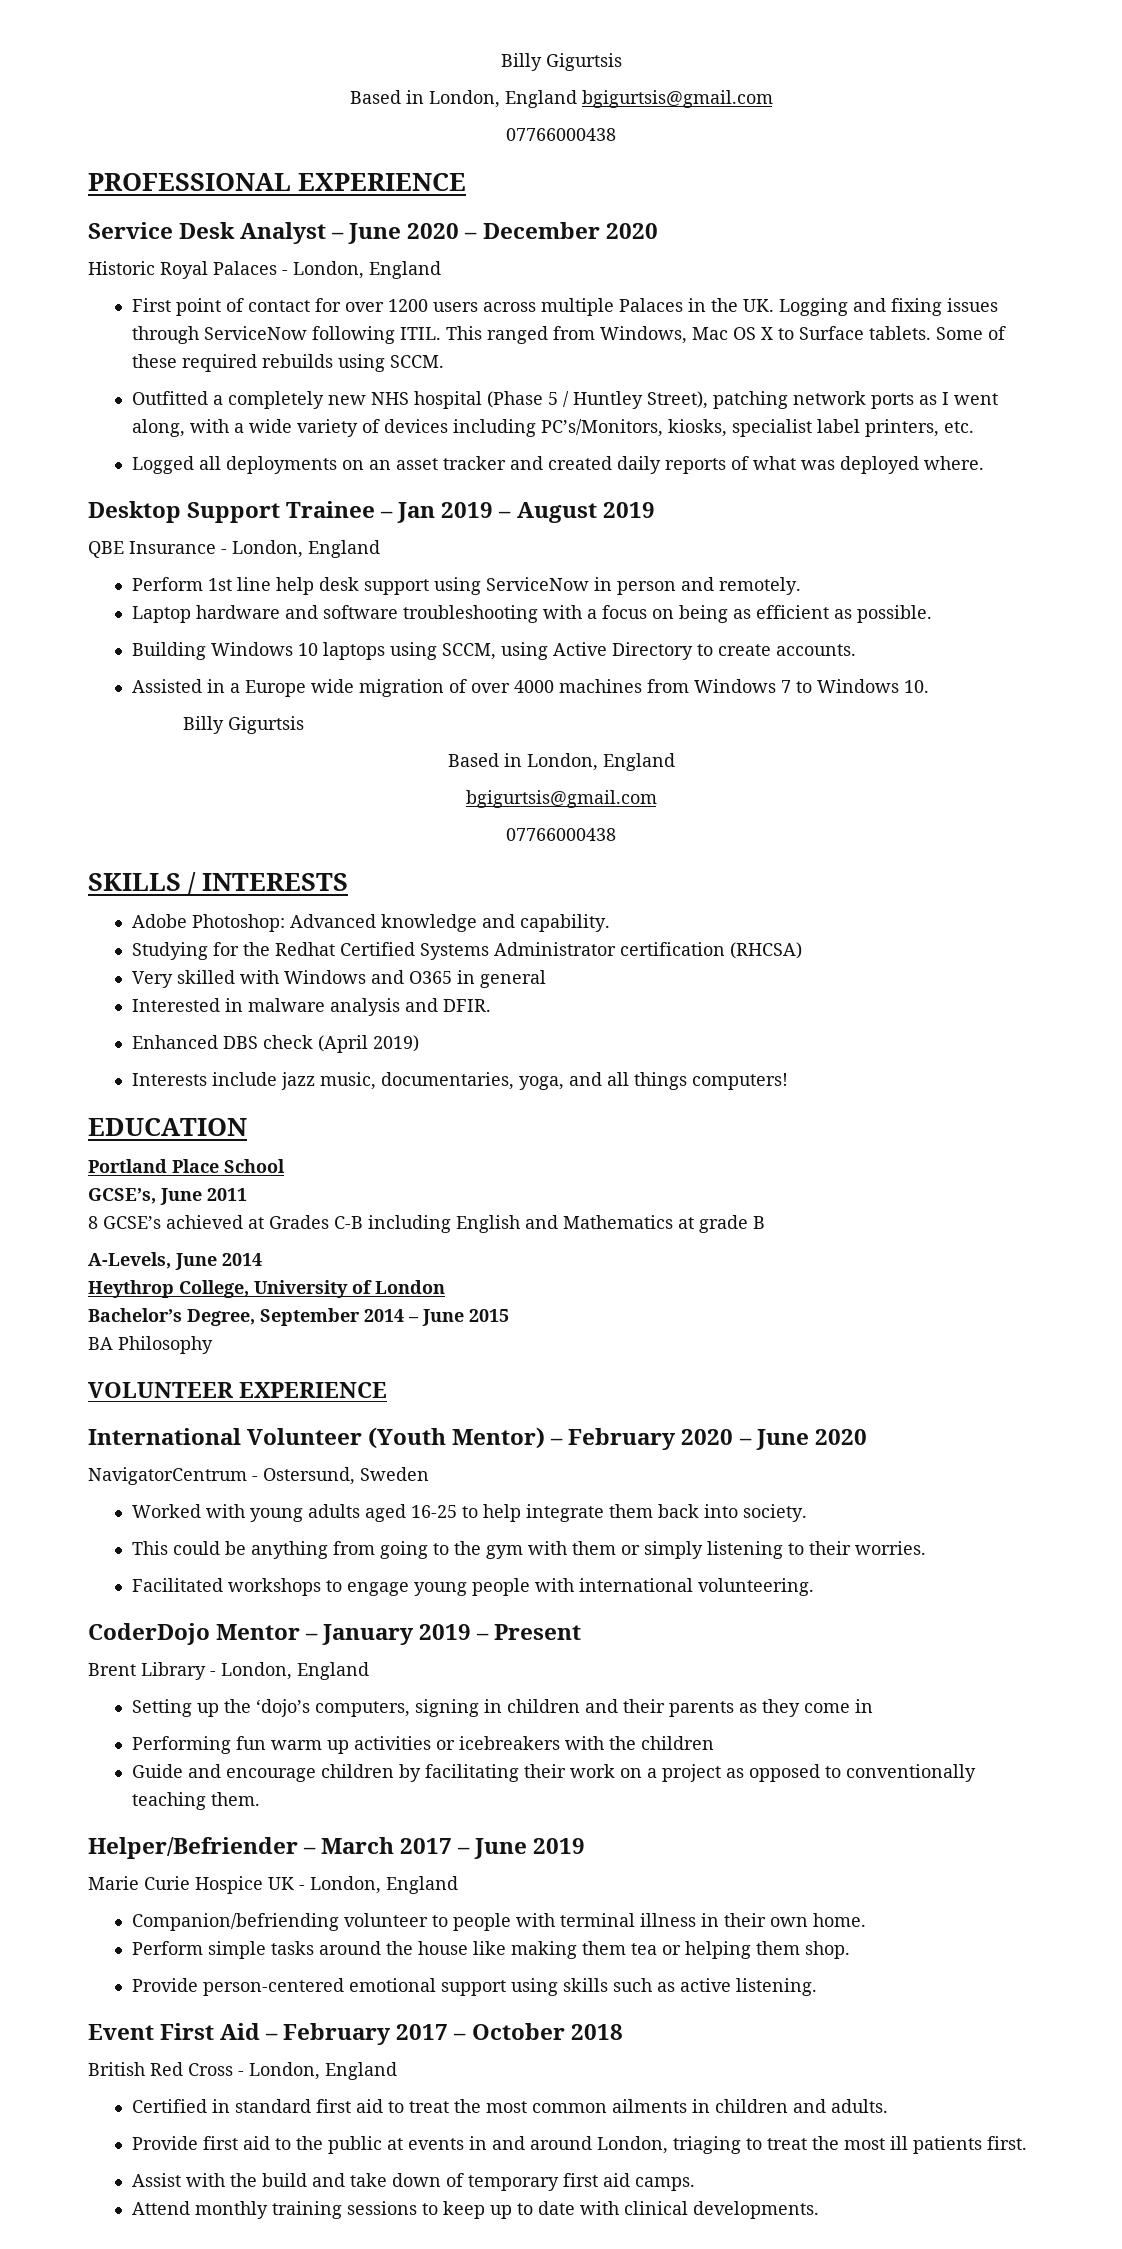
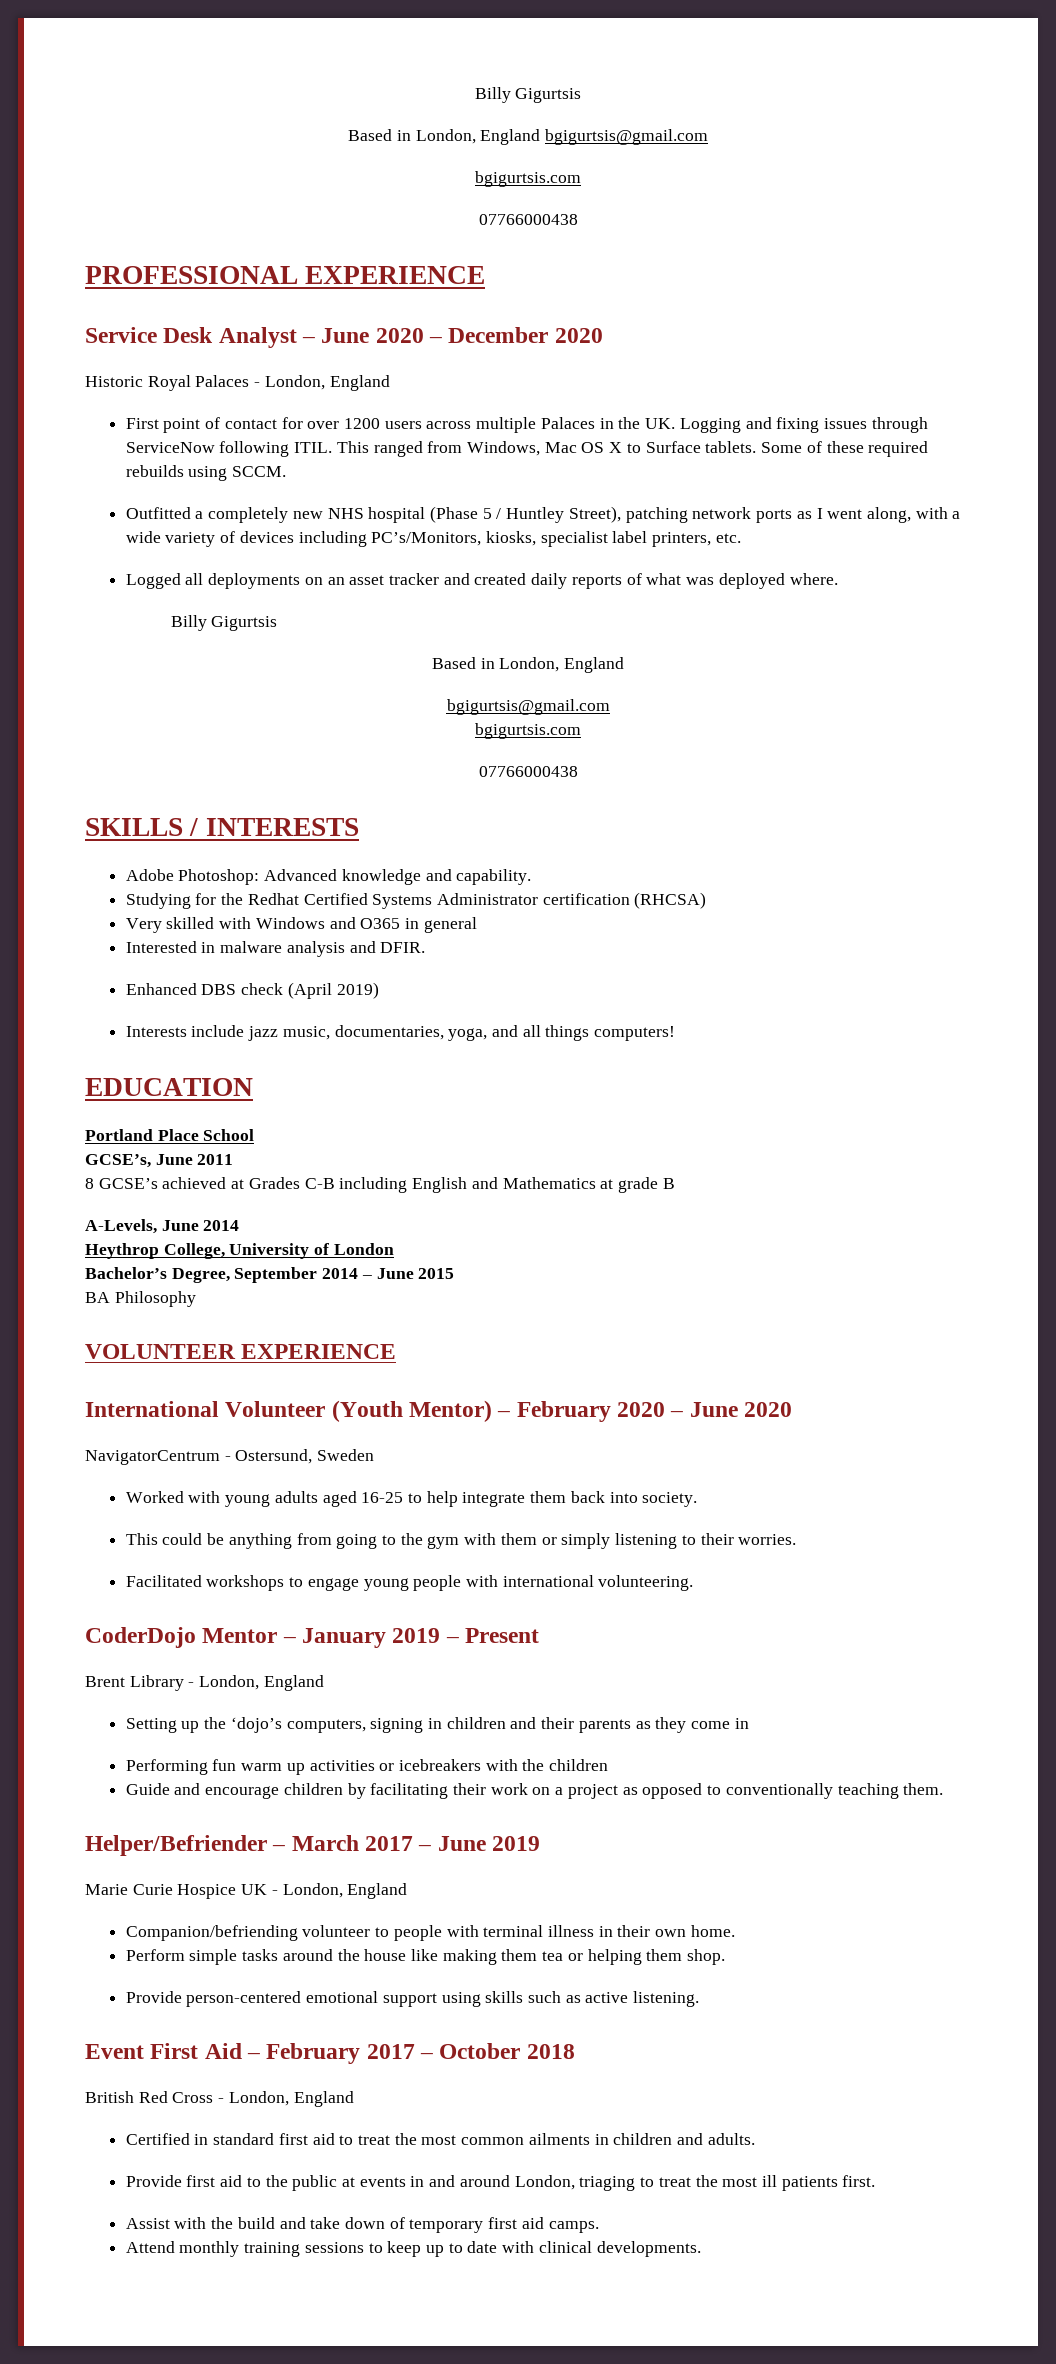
(773, 99) none -> [475,171,581,187] // bgigurtsis.com
[88,501,655,523] [88,540,380,558] [131,577,801,595] [131,605,932,623] [131,642,856,660] [131,679,929,697] // Desktop Support Trainee – Jan 2019 – August 2019 // QBE Insurance - London, England // Perform 1st line help desk support using ServiceNow in person and remotely. // Laptop hardware and software troubleshooting with a focus on being as efficient as possible. // Building Windows 10 laptops using SCCM, using Active Directory to create accounts. // Assisted in a Europe wide migration of over 4000 machines from Windows 7 to Windows 10. -> (838, 579) none
(657, 799) none -> [475,723,581,739] // bgigurtsis.com

